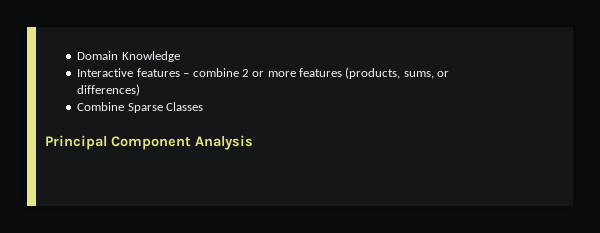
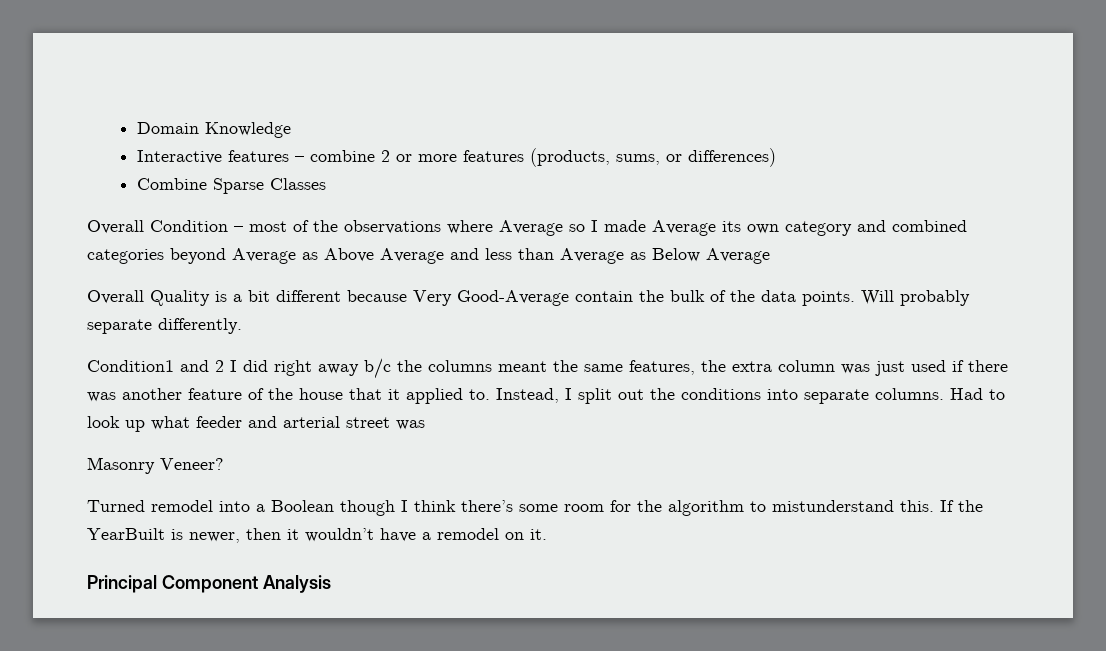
(204, 106) none -> [87,220,967,236] [87,248,770,264] [87,290,970,306] [87,318,242,334] [87,358,1008,379] [87,388,1005,404] [87,416,425,432] [87,457,224,474] [87,500,983,516] [87,528,547,543] // Overall Condition – most of the observations where Average so I made Average its own category and combined categories beyond Average as Above Average and less than Average as Below Average // Overall Quality is a bit different because Very Good-Average contain the bulk of the data points. Will probably separate differently. // Condition1 and 2 I did right away b/c the columns meant the same features, the extra column was just used if there was another feature of the house that it applied to. Instead, I split out the conditions into separate columns. Had to look up what feeder and arterial street was // Masonry Veneer? // Turned remodel into a Boolean though I think there’s some room for the algorithm to mistunderstand this. If the YearBuilt is newer, then it wouldn’t have a remodel on it.

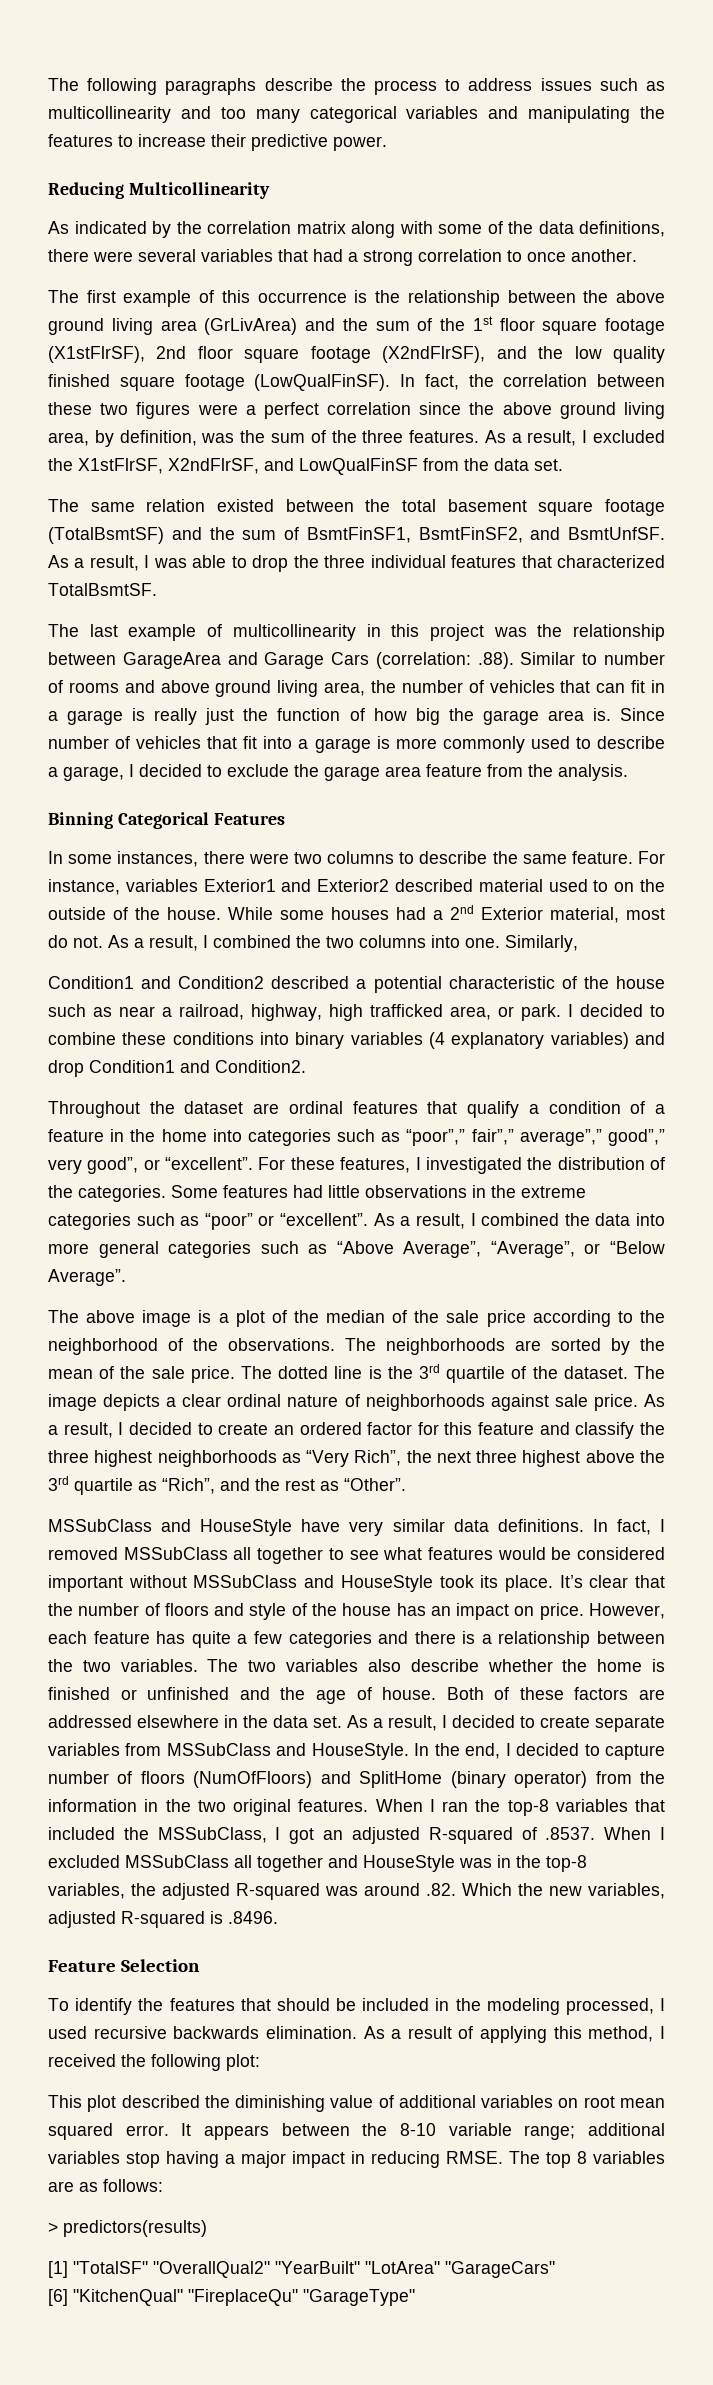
[136,122,291,138] [136,148,776,167] [136,178,326,194] [87,220,967,236] [87,248,770,264] [87,290,970,306] [87,318,242,334] [87,358,1008,379] [87,388,1005,404] [87,416,425,432] [87,457,224,474] [87,500,983,516] [87,528,547,543] [87,575,331,593] Domain Knowledge // Interactive features – combine 2 or more features (products, sums, or differences) // Combine Sparse Classes // Overall Condition – most of the observations where Average so I made Average its own category and combined categories beyond Average as Above Average and less than Average as Below Average // Overall Quality is a bit different because Very Good-Average contain the bulk of the data points. Will probably separate differently. // Condition1 and 2 I did right away b/c the columns meant the same features, the extra column was just used if there was another feature of the house that it applied to. Instead, I split out the conditions into separate columns. Had to look up what feeder and arterial street was // Masonry Veneer? // Turned remodel into a Boolean though I think there’s some room for the algorithm to mistunderstand this. If the YearBuilt is newer, then it wouldn’t have a remodel on it. // Principal Component Analysis -> [48,78,665,95] [48,106,665,123] [48,134,387,151] [48,182,270,199] [48,221,665,238] [48,249,637,266] [48,290,666,307] [48,316,665,335] [48,346,666,363] [48,374,665,391] [48,402,665,419] [48,430,665,447] [48,458,563,475] [48,499,665,516] [48,527,665,544] [48,555,665,572] [48,583,157,596] [48,624,665,641] [48,652,665,669] [48,680,665,697] [48,708,665,725] [48,736,666,753] [48,764,628,781] [48,812,285,829] [48,851,665,867] [48,879,665,895] [48,905,665,923] [48,935,578,952] [48,976,665,993] [48,1004,665,1021] [48,1032,665,1049] [48,1060,306,1077] [48,1101,666,1118] [48,1129,665,1146] [48,1157,666,1174] [48,1185,586,1202] [48,1213,666,1230] [48,1241,665,1258] [48,1269,126,1286] [48,1310,665,1327] [48,1338,665,1355] [48,1364,665,1383] [48,1394,665,1411] [48,1422,665,1439] [48,1450,665,1467] [48,1476,406,1495] [48,1519,666,1536] [48,1547,665,1564] [48,1575,665,1592] [48,1603,665,1620] [48,1631,665,1648] [48,1659,666,1672] [48,1687,665,1704] [48,1715,665,1732] [48,1743,665,1760] [48,1771,666,1788] [48,1799,665,1816] [48,1827,665,1844] [48,1855,587,1872] [48,1883,665,1900] [48,1911,278,1928] [48,1959,200,1972] [48,1998,665,2015] [48,2026,665,2043] [48,2054,260,2071] [48,2095,665,2112] [48,2123,665,2140] [48,2151,665,2168] [48,2179,163,2192] [48,2220,207,2237] [48,2261,555,2278] [48,2289,415,2306] The following paragraphs describe the process to address issues such as multicollinearity and too many categorical variables and manipulating the features to increase their predictive power. // Reducing Multicollinearity // As indicated by the correlation matrix along with some of the data definitions, there were several variables that had a strong correlation to once another. // The first example of this occurrence is the relationship between the above ground living area (GrLivArea) and the sum of the 1st floor square footage (X1stFlrSF), 2nd floor square footage (X2ndFlrSF), and the low quality finished square footage (LowQualFinSF). In fact, the correlation between these two figures were a perfect correlation since the above ground living area, by definition, was the sum of the three features. As a result, I excluded the X1stFlrSF, X2ndFlrSF, and LowQualFinSF from the data set. // The same relation existed between the total basement square footage (TotalBsmtSF) and the sum of BsmtFinSF1, BsmtFinSF2, and BsmtUnfSF. As a result, I was able to drop the three individual features that characterized TotalBsmtSF. // The last example of multicollinearity in this project was the relationship between GarageArea and Garage Cars (correlation: .88). Similar to number of rooms and above ground living area, the number of vehicles that can fit in a garage is really just the function of how big the garage area is. Since number of vehicles that fit into a garage is more commonly used to describe a garage, I decided to exclude the garage area feature from the analysis. // Binning Categorical Features // In some instances, there were two columns to describe the same feature. For instance, variables Exterior1 and Exterior2 described material used to on the outside of the house. While some houses had a 2nd Exterior material, most do not. As a result, I combined the two columns into one. Similarly, // Condition1 and Condition2 described a potential characteristic of the house such as near a railroad, highway, high trafficked area, or park. I decided to combine these conditions into binary variables (4 explanatory variables) and drop Condition1 and Condition2. // Throughout the dataset are ordinal features that qualify a condition of a feature in the home into categories such as “poor”,” fair”,” average”,” good”,” very good”, or “excellent”. For these features, I investigated the distribution of the categories. Some features had little observations in the extreme categories such as “poor” or “excellent”. As a result, I combined the data into more general categories such as “Above Average”, “Average”, or “Below Average”. // The above image is a plot of the median of the sale price according to the neighborhood of the observations. The neighborhoods are sorted by the mean of the sale price. The dotted line is the 3rd quartile of the dataset. The image depicts a clear ordinal nature of neighborhoods against sale price. As a result, I decided to create an ordered factor for this feature and classify the three highest neighborhoods as “Very Rich”, the next three highest above the 3rd quartile as “Rich”, and the rest as “Other”. // MSSubClass and HouseStyle have very similar data definitions. In fact, I removed MSSubClass all together to see what features would be considered important without MSSubClass and HouseStyle took its place. It’s clear that the number of floors and style of the house has an impact on price. However, each feature has quite a few categories and there is a relationship between the two variables. The two variables also describe whether the home is finished or unfinished and the age of house. Both of these factors are addressed elsewhere in the data set. As a result, I decided to create separate variables from MSSubClass and HouseStyle. In the end, I decided to capture number of floors (NumOfFloors) and SplitHome (binary operator) from the information in the two original features. When I ran the top-8 variables that included the MSSubClass, I got an adjusted R-squared of .8537. When I excluded MSSubClass all together and HouseStyle was in the top-8 variables, the adjusted R-squared was around .82. Which the new variables, adjusted R-squared is .8496. // Feature Selection // To identify the features that should be included in the modeling processed, I used recursive backwards elimination. As a result of applying this method, I received the following plot: // This plot described the diminishing value of additional variables on root mean squared error. It appears between the 8-10 variable range; additional variables stop having a major impact in reducing RMSE. The top 8 variables are as follows: // > predictors(results) // [1] "TotalSF" "OverallQual2" "YearBuilt" "LotArea" "GarageCars" // [6] "KitchenQual" "FireplaceQu" "GarageType"

